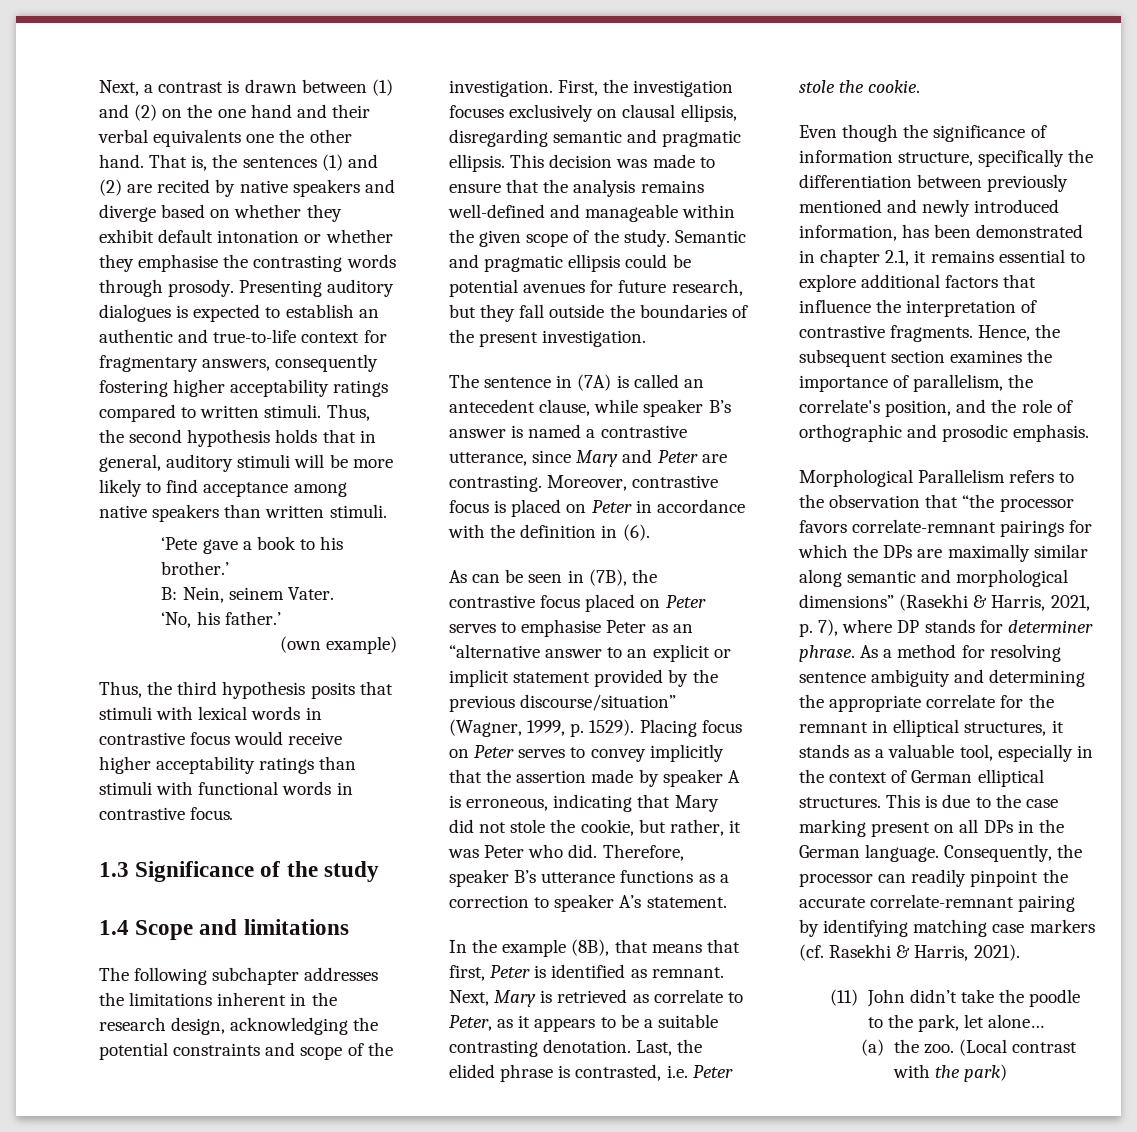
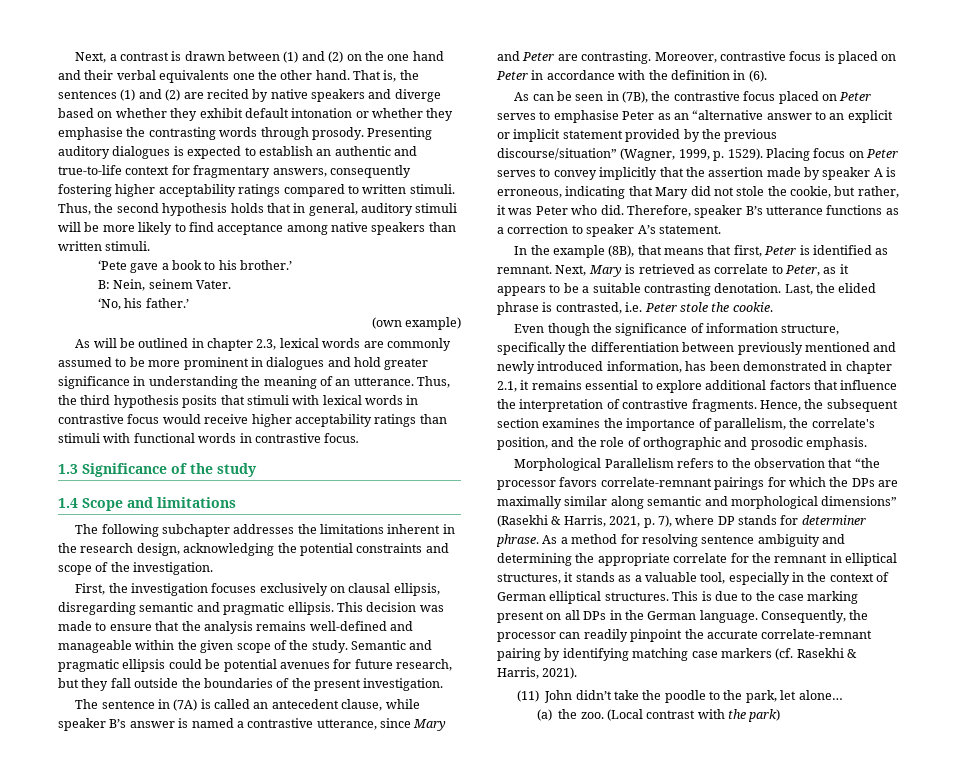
(397, 645) none -> [75,338,451,351] [58,357,429,370] [58,376,414,389] As will be outlined in chapter 2.3, lexical words are commonly assumed to be more prominent in dialogues and hold greater significance in understanding the meaning of an utterance.
(553, 88) none -> (214, 568) //

